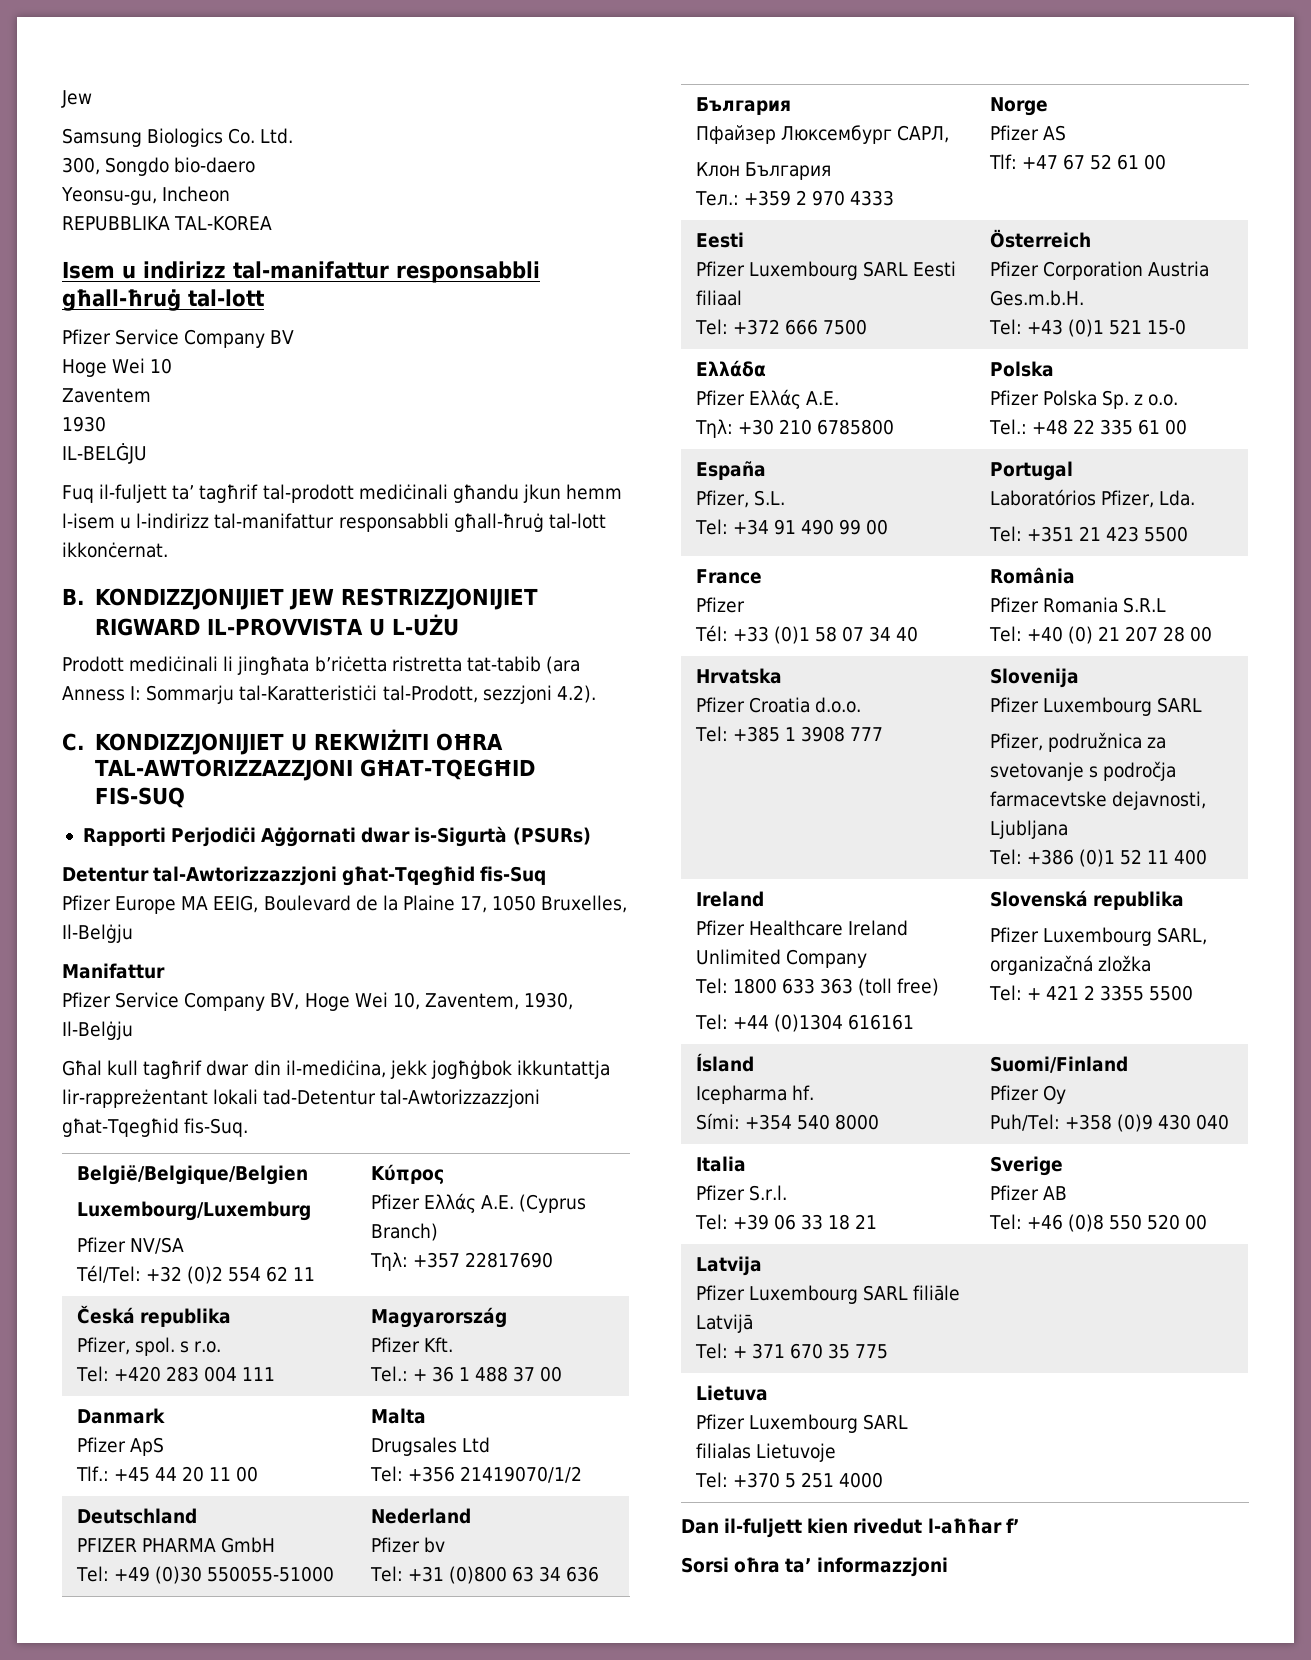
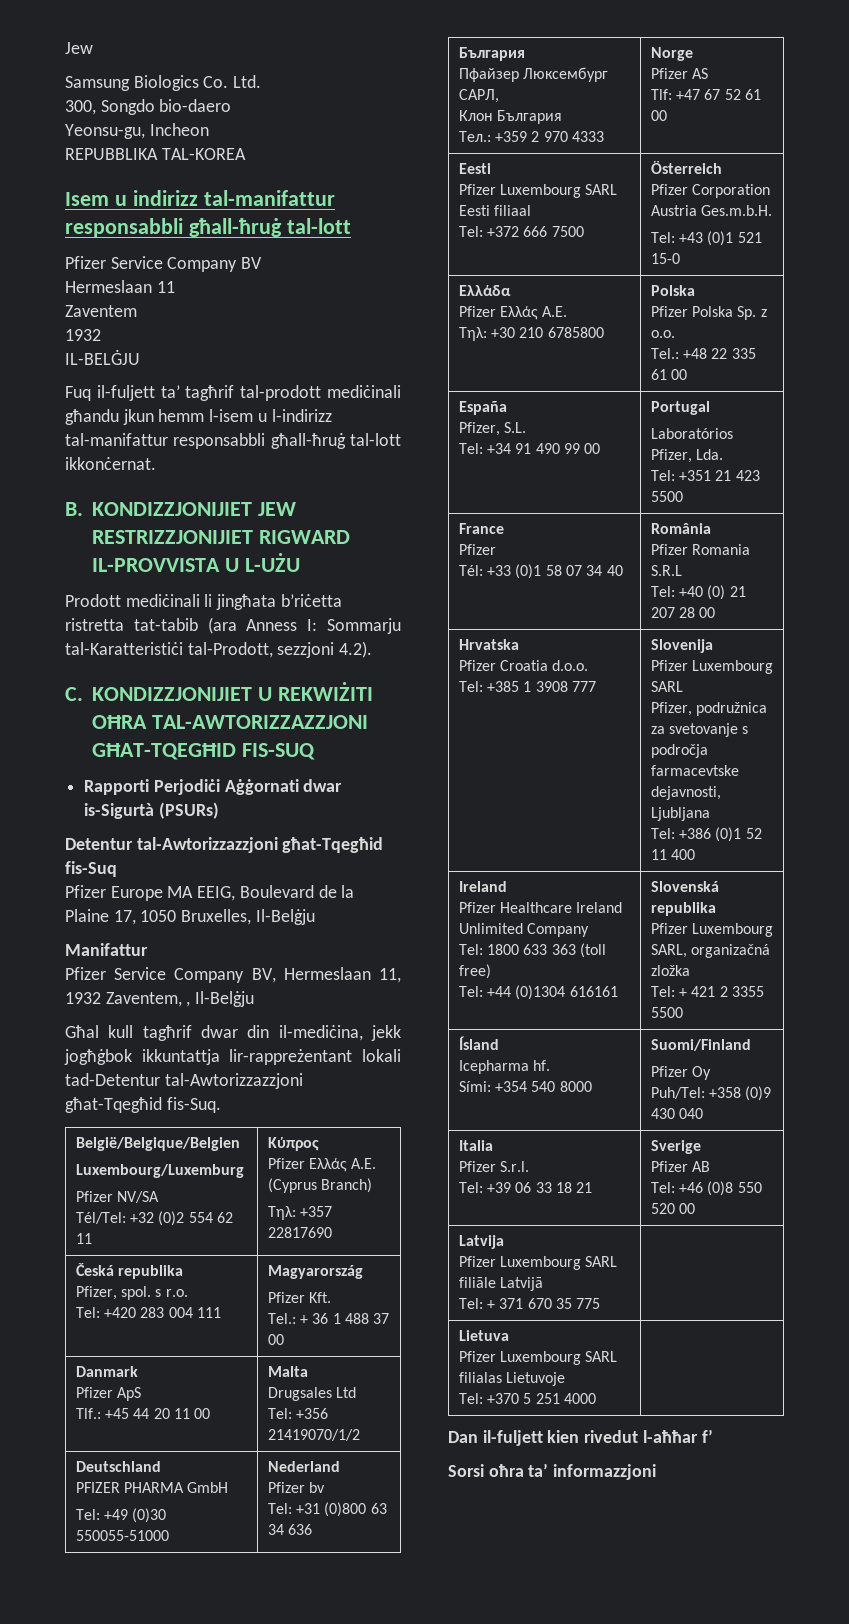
[62,358,173,377] Hoge Wei 10 -> [65,280,175,293] Hermeslaan 11
[62,416,106,432] 1930 -> [65,329,101,341] 1932
[304,992,574,1011] Hoge Wei 10, Zaventem, 1930, -> [283,967,401,983] [65,992,191,1007] Hermeslaan 11, 1932 Zaventem, ,

